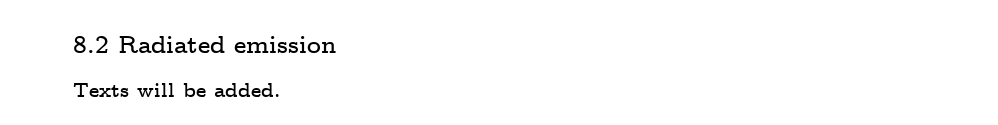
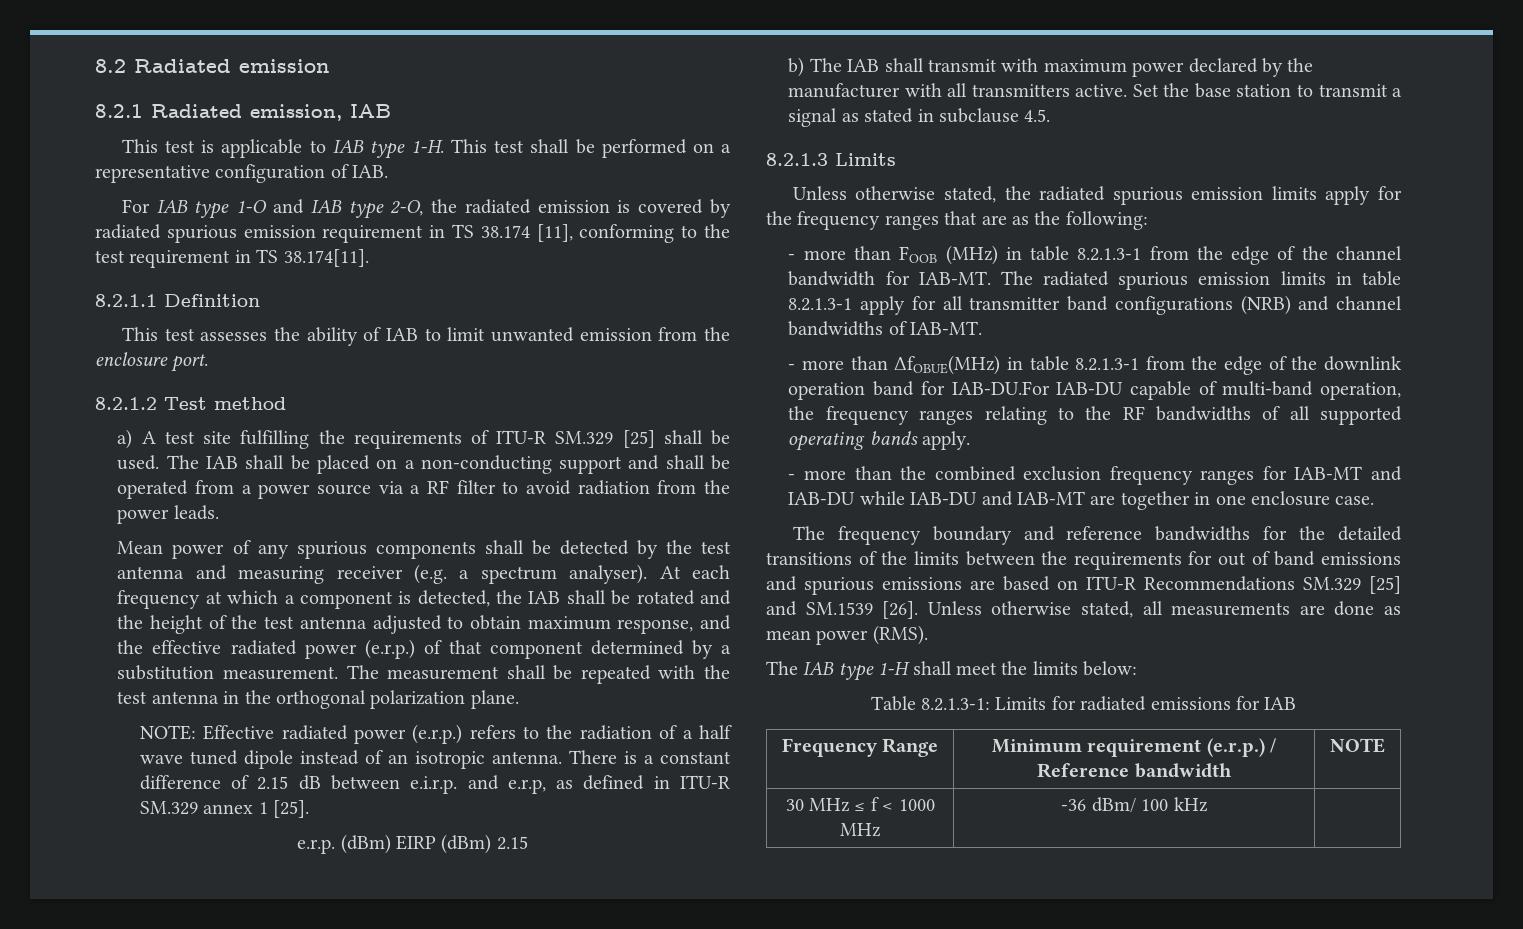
[73,83,280,97] Texts will be added. -> [95,104,391,121] [121,139,731,159] [95,164,389,183] [121,199,731,219] [95,224,730,243] [95,249,369,268] [95,294,260,307] [121,327,731,346] [95,352,209,372] [95,397,286,410] [117,429,730,449] [117,455,731,474] [117,480,730,499] [117,505,219,524] [117,540,732,559] [117,564,730,584] [117,590,732,609] [117,615,731,634] [117,639,731,659] [117,665,730,684] [117,690,519,709] [139,724,732,744] [139,750,731,769] [139,775,730,794] [139,800,310,818] [297,834,528,854] [788,57,1314,77] [788,83,1402,98] [788,108,1051,127] [766,153,896,166] [792,186,1402,205] [766,211,1148,230] [788,245,1402,265] [788,271,1401,290] [788,295,1402,315] [788,321,983,336] [788,355,1402,375] [788,381,1401,400] [788,406,1402,425] [788,431,971,451] [788,466,1402,485] [788,491,1375,510] [792,526,1402,545] [766,551,1401,570] [766,576,1401,595] [766,601,1401,619] [766,625,928,645] [766,661,1138,681] [870,696,1297,711] [781,738,939,757] [991,738,1278,757] [1037,763,1232,778] [1330,738,1385,753] [785,797,935,812] [840,823,881,837] [1061,797,1208,813] 8.2.1 Radiated emission, IAB // This test is applicable to IAB type 1-H. This test shall be performed on a representative configuration of IAB. // For IAB type 1-O and IAB type 2-O, the radiated emission is covered by radiated spurious emission requirement in TS 38.174 [11], conforming to the test requirement in TS 38.174[11]. // 8.2.1.1 Definition // This test assesses the ability of IAB to limit unwanted emission from the enclosure port. // 8.2.1.2 Test method // a) A test site fulfilling the requirements of ITU-R SM.329 [25] shall be used. The IAB shall be placed on a non-conducting support and shall be operated from a power source via a RF filter to avoid radiation from the power leads. // Mean power of any spurious components shall be detected by the test antenna and measuring receiver (e.g. a spectrum analyser). At each frequency at which a component is detected, the IAB shall be rotated and the height of the test antenna adjusted to obtain maximum response, and the effective radiated power (e.r.p.) of that component determined by a substitution measurement. The measurement shall be repeated with the test antenna in the orthogonal polarization plane. // NOTE: Effective radiated power (e.r.p.) refers to the radiation of a half wave tuned dipole instead of an isotropic antenna. There is a constant difference of 2.15 dB between e.i.r.p. and e.r.p, as defined in ITU-R SM.329 annex 1 [25]. // e.r.p. (dBm) EIRP (dBm) 2.15 // b) The IAB shall transmit with maximum power declared by the manufacturer with all transmitters active. Set the base station to transmit a signal as stated in subclause 4.5. // 8.2.1.3 Limits // Unless otherwise stated, the radiated spurious emission limits apply for the frequency ranges that are as the following: // - more than FOOB (MHz) in table 8.2.1.3-1 from the edge of the channel bandwidth for IAB-MT. The radiated spurious emission limits in table 8.2.1.3-1 apply for all transmitter band configurations (NRB) and channel bandwidths of IAB-MT. // - more than ΔfOBUE(MHz) in table 8.2.1.3-1 from the edge of the downlink operation band for IAB-DU.For IAB-DU capable of multi-band operation, the frequency ranges relating to the RF bandwidths of all supported operating bands apply. // - more than the combined exclusion frequency ranges for IAB-MT and IAB-DU while IAB-DU and IAB-MT are together in one enclosure case. // The frequency boundary and reference bandwidths for the detailed transitions of the limits between the requirements for out of band emissions and spurious emissions are based on ITU-R Recommendations SM.329 [25] and SM.1539 [26]. Unless otherwise stated, all measurements are done as mean power (RMS). // The IAB type 1-H shall meet the limits below: // Table 8.2.1.3-1: Limits for radiated emissions for IAB // Frequency Range | Minimum requirement (e.r.p.) / Reference bandwidth | NOTE // 30 MHz ≤ f < 1000 MHz | -36 dBm/ 100 kHz |

